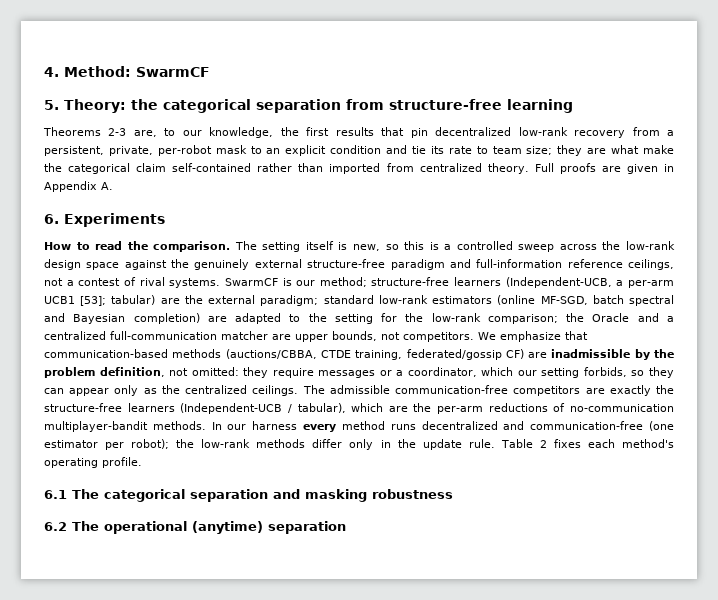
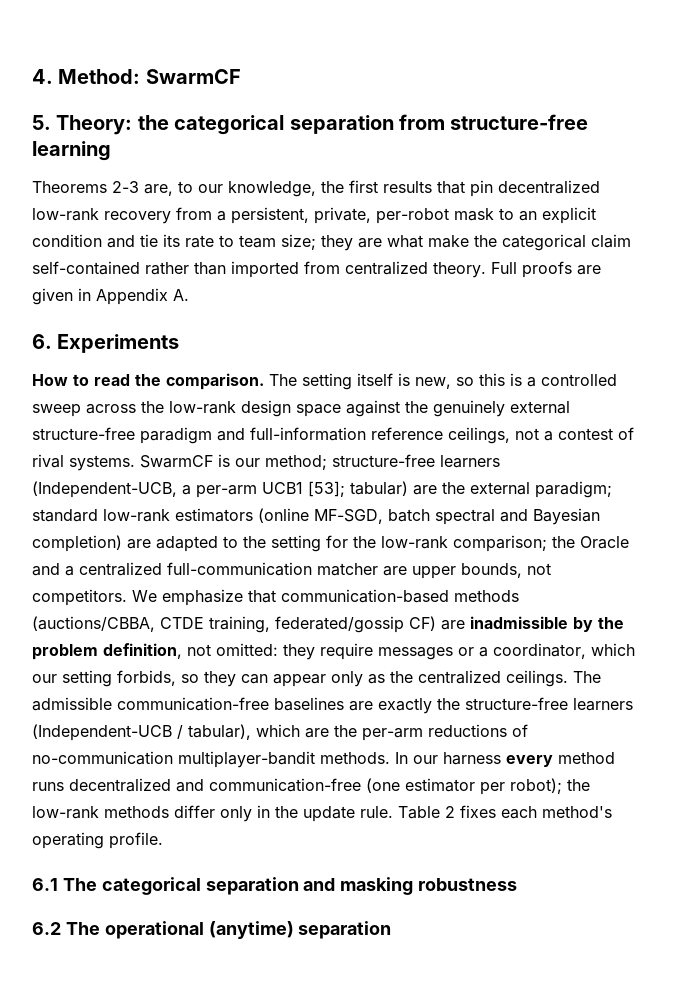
[513,386,581,396] competitors -> [274,697,344,711] baselines

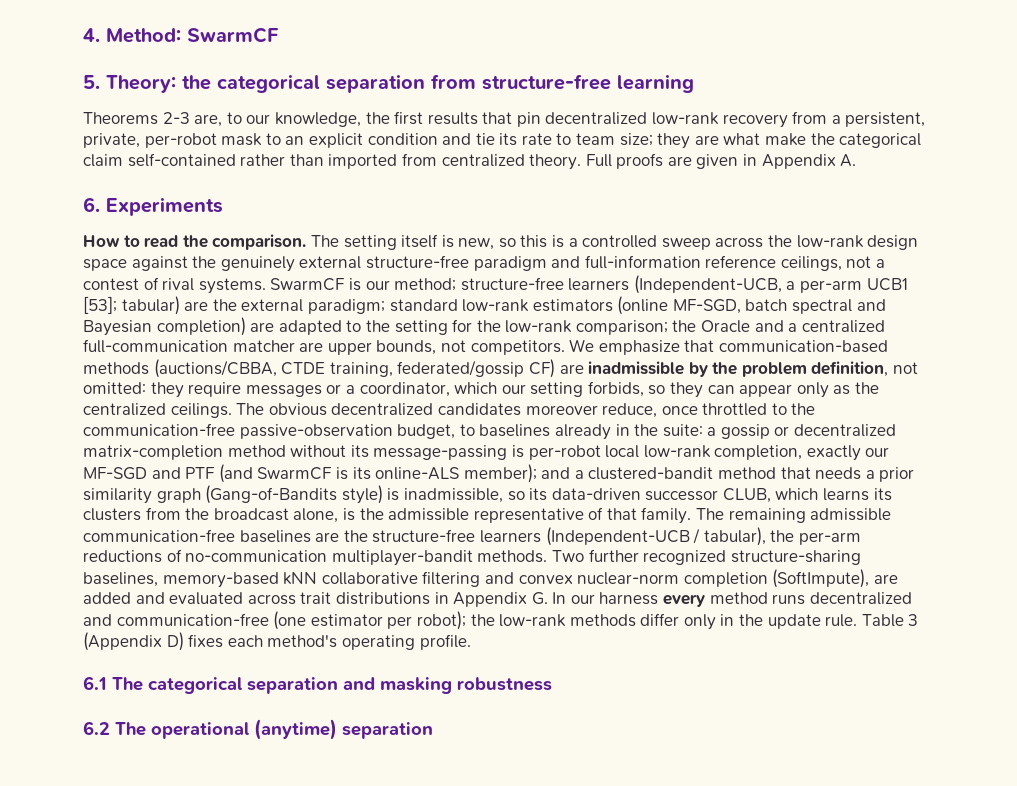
(601, 677) none -> [268,403,816,418] [83,423,897,440] [83,445,890,461] [83,464,915,483] [83,485,892,504] [83,507,806,524] obvious decentralized candidates moreover reduce, once throttled to the communication-free passive-observation budget, to baselines already in the suite: a gossip or decentralized matrix-completion method without its message-passing is per-robot local low-rank completion, exactly our MF-SGD and PTF (and SwarmCF is its online-ALS member); and a clustered-bandit method that needs a prior similarity graph (Gang-of-Bandits style) is inadmissible, so its data-driven successor CLUB, which learns its clusters from the broadcast alone, is the admissible representative of that family. The remaining
[378,698,432,714] exactly -> (340, 537) none
[256,724,329,738] which are -> (766, 536) none
(390, 758) none -> [551,549,861,565] [83,569,898,588] [83,592,548,607] Two further recognized structure-sharing baselines, memory-based kNN collaborative filtering and convex nuclear-norm completion (SoftImpute), are added and evaluated across trait distributions in Appendix G.
[445,806,455,818] 2 -> [908,614,919,626] [83,632,184,651] 3 (Appendix D)

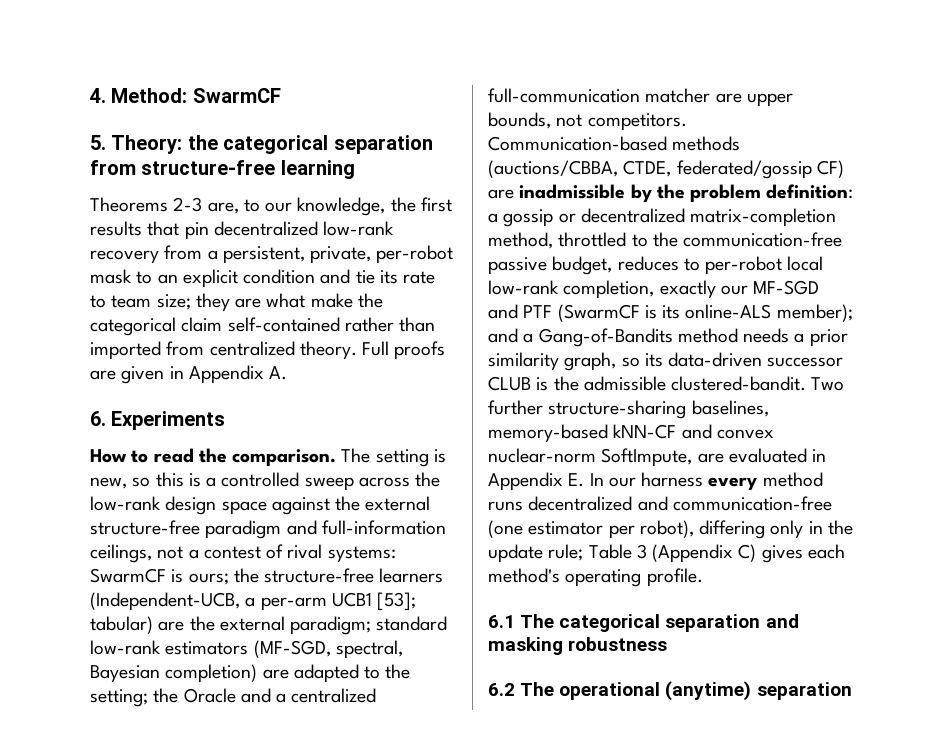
[401,234,439,248] itself -> (429, 458) none
[220,256,295,272] genuinely -> (361, 503) none
[705,255,777,268] reference -> (446, 527) none
[198,278,457,294] systems. SwarmCF is our method; -> [327,546,396,563] [90,568,259,585] systems: SwarmCF is ours; the
[617,296,886,315] (online MF-SGD, batch spectral and -> [253,640,403,659] (MF-SGD, spectral,
[394,319,668,335] setting for the low-rank comparison; -> [90,689,148,707] setting;
[569,339,888,355] [83,359,393,378] We emphasize that communication-based methods (auctions/CBBA, CTDE training, -> [488,136,741,151] [488,160,672,178] Communication-based methods (auctions/CBBA, CTDE,
[811,361,919,377] [83,381,880,398] [83,403,816,418] [83,423,703,440] definition, not omitted: they require messages or a coordinator, which our setting forbids, so they can appear only as the centralized ceilings. The obvious decentralized candidates moreover reduce, once throttled to the communication-free passive-observation budget, to baselines already in the suite: -> [766,184,854,199] definition:
[227,445,524,460] method without its message-passing is -> [488,232,843,249] [488,256,700,275] method, throttled to the communication-free passive budget, reduces to
[218,464,332,483] (and SwarmCF -> [557,304,640,322] (SwarmCF
[588,467,811,480] clustered-bandit method that -> [538,328,738,347] Gang-of-Bandits method
[156,485,892,504] [83,507,892,524] [83,527,861,546] [83,549,548,566] graph (Gang-of-Bandits style) is inadmissible, so its data-driven successor CLUB, which learns its clusters from the broadcast alone, is the admissible representative of that family. The remaining admissible communication-free baselines are the structure-free learners (Independent-UCB / tabular), the per-arm reductions of no-communication multiplayer-bandit methods. -> [564,352,844,371] [488,376,807,391] graph, so its data-driven successor CLUB is the admissible clustered-bandit.
[643,550,727,565] recognized -> (543, 407) none
[283,569,898,588] [83,592,548,607] kNN collaborative filtering and convex nuclear-norm completion (SoftImpute), are added and evaluated across trait distributions in Appendix G. -> [613,424,774,439] [488,448,827,467] [488,472,585,491] kNN-CF and convex nuclear-norm SoftImpute, are evaluated in Appendix E.
[416,611,680,630] robot); the low-rank methods differ -> [639,520,766,539] robot), differing
[825,614,858,627] rule. -> [548,544,584,561] rule;
[166,632,224,651] D) fixes -> [738,544,803,563] C) gives

